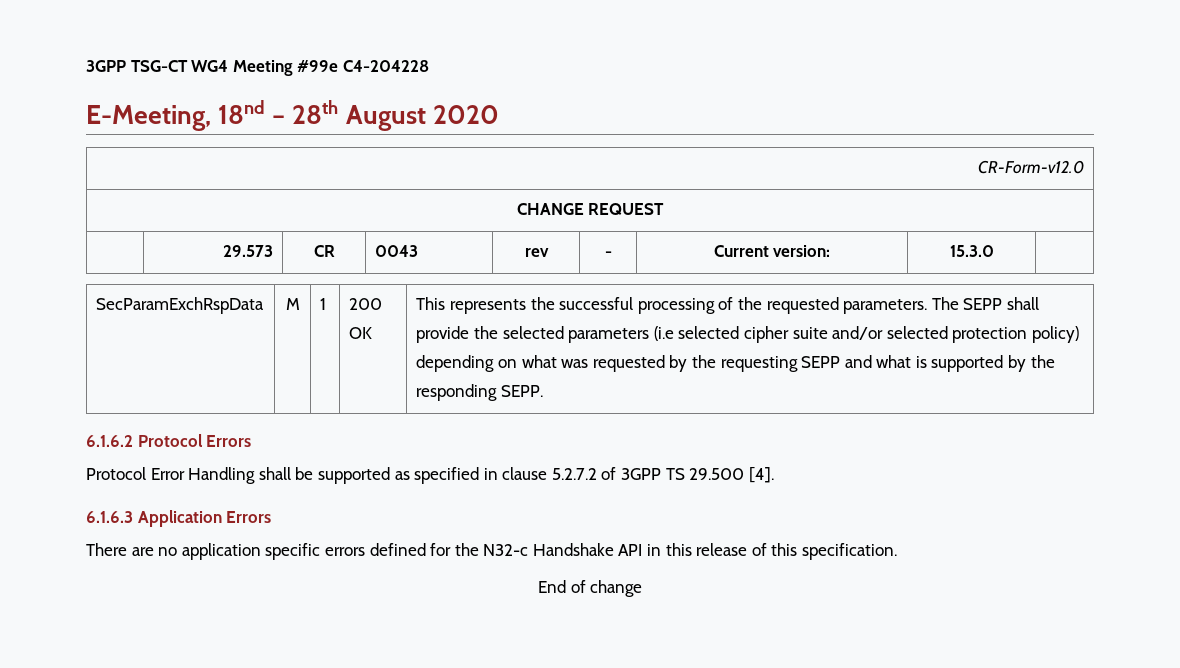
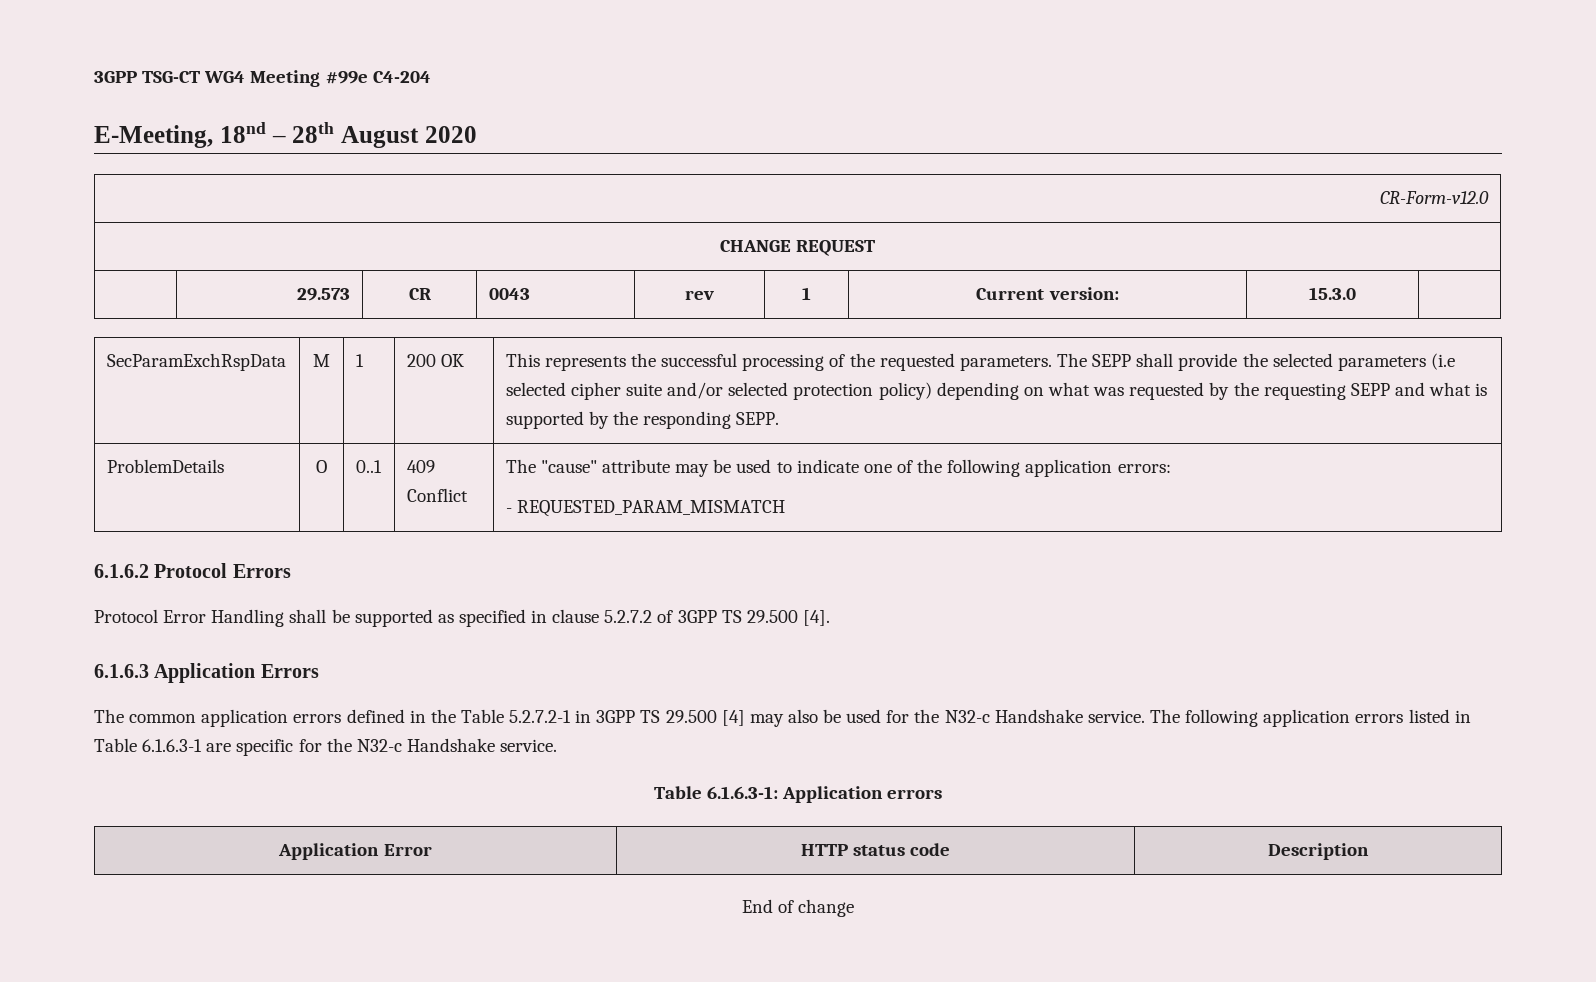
[342,60,429,72] C4-204228 -> [372,71,431,83] C4-204
[604,251,612,257] - -> [802,287,811,300] 1
(543, 391) none -> [106,459,224,473] [316,460,327,473] [355,460,382,473] [406,460,435,473] [406,488,468,502] [505,459,1171,477] [505,500,785,517] // ProblemDetails | O | 0..1 | 409 Conflict | The "cause" attribute may be used to indicate one of the following application errors: // - REQUESTED_PARAM_MISMATCH
[86,543,898,560] There are no application specific errors defined for the N32-c Handshake API in this release of this specification. -> [94,709,1471,727] [94,738,558,756] [653,786,943,803] [278,843,432,860] [800,843,951,856] [1268,843,1369,860] The common application errors defined in the Table 5.2.7.2-1 in 3GPP TS 29.500 [4] may also be used for the N32-c Handshake service. The following application errors listed in Table 6.1.6.3-1 are specific for the N32-c Handshake service. // Table 6.1.6.3-1: Application errors // Application Error | HTTP status code | Description

